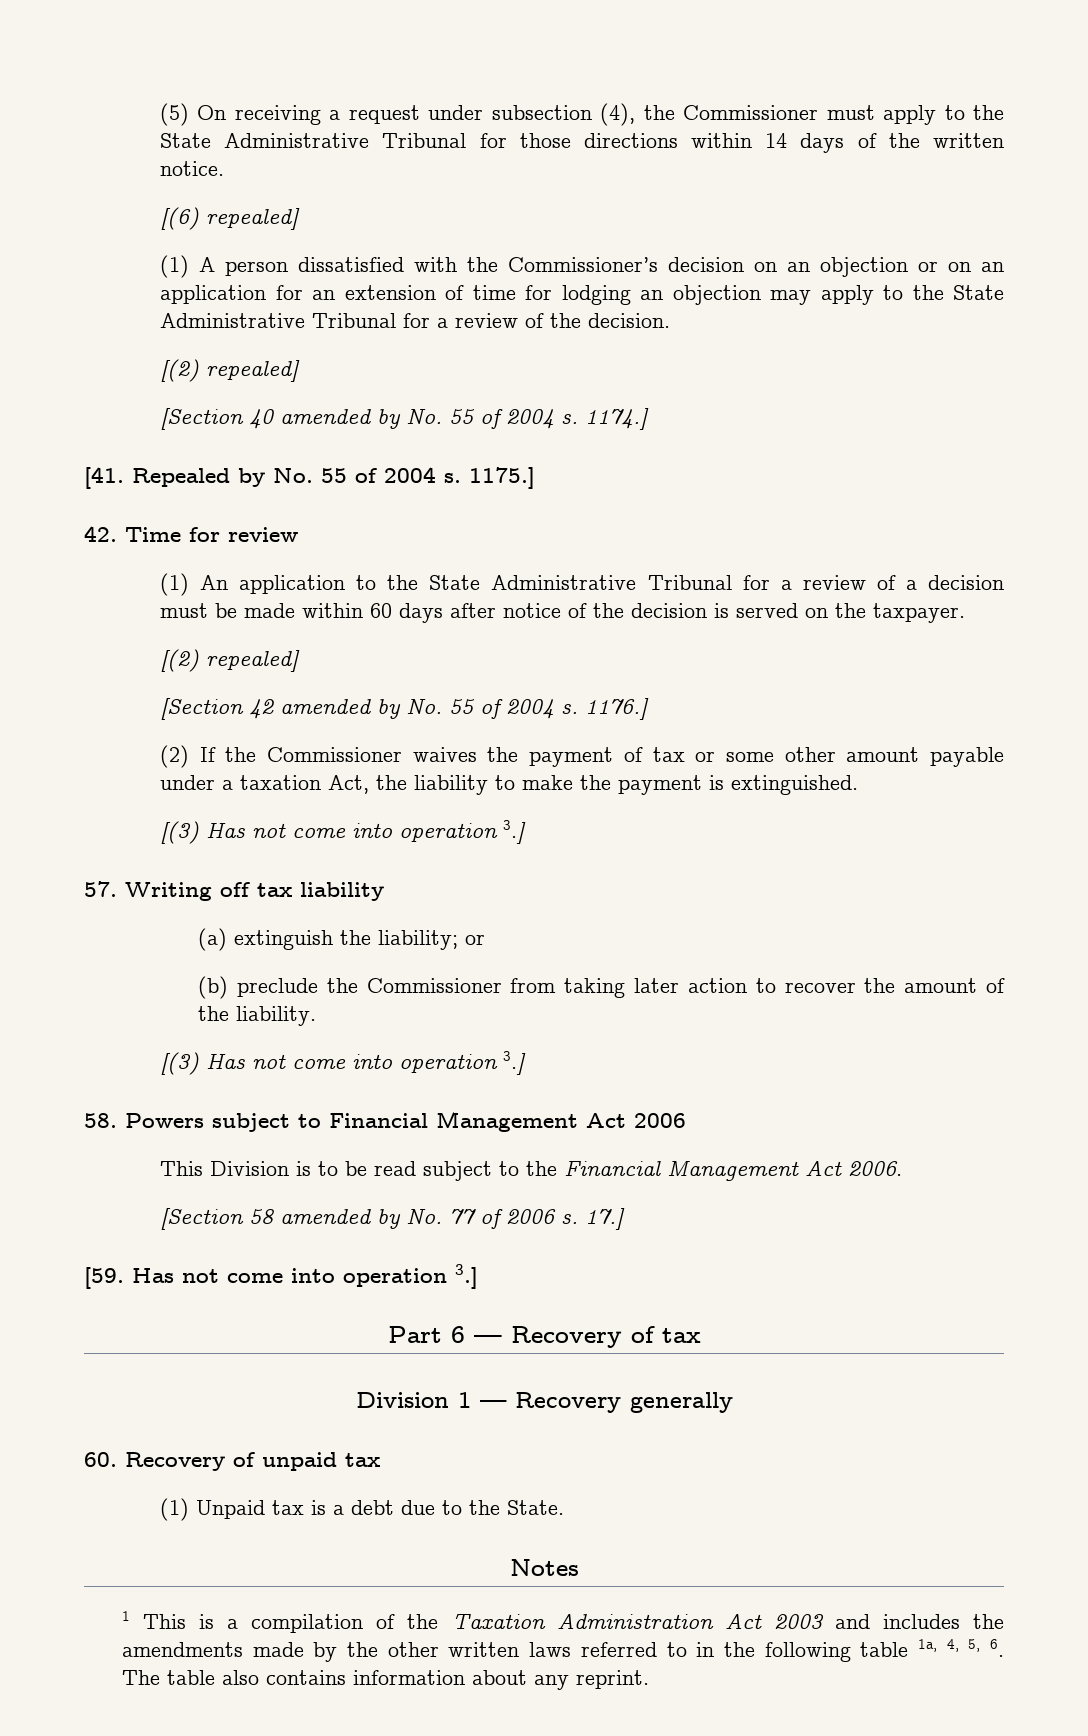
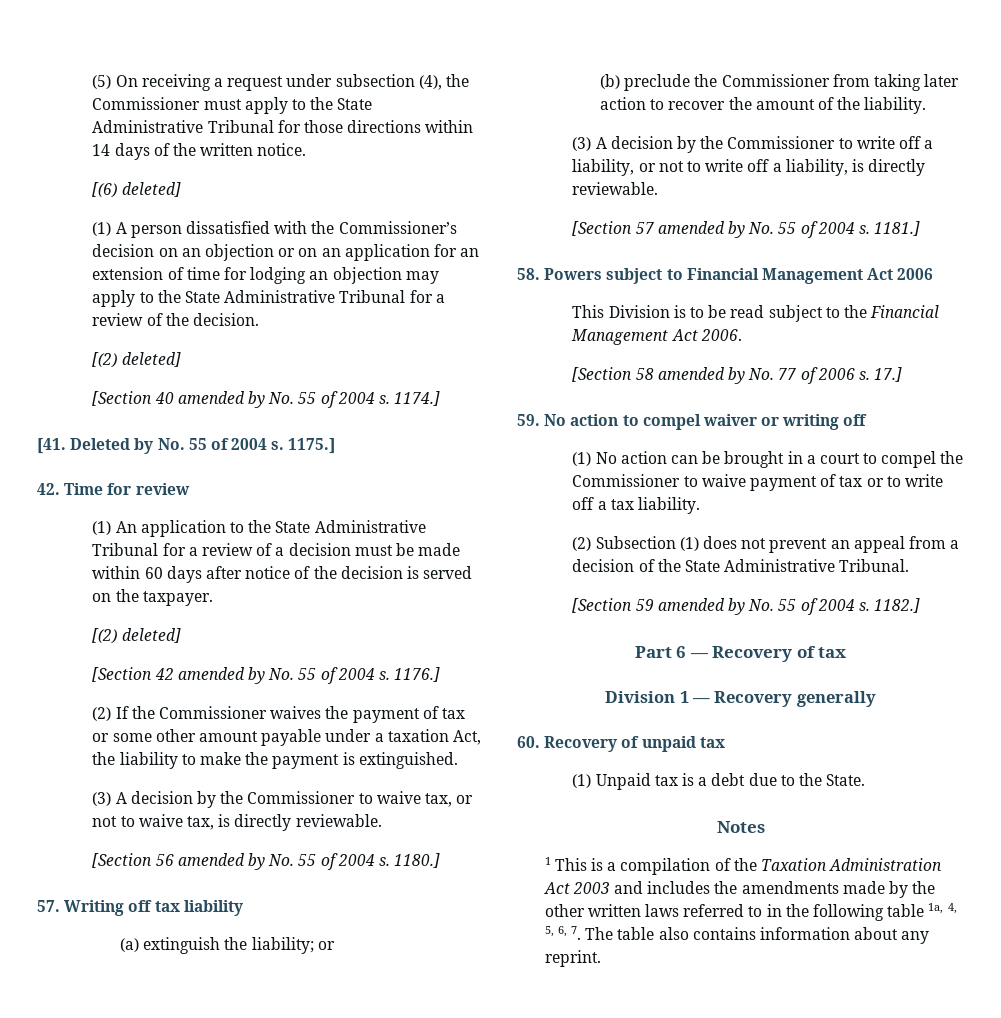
[205,208,300,230] repealed] -> [121,182,181,197] deleted]
[205,360,300,382] repealed] -> [121,352,181,367] deleted]
[132,468,230,487] Repealed -> [70,438,131,450] Deleted
[205,650,300,672] repealed] -> [121,628,181,643] deleted]
[159,820,526,844] [(3) Has not come into operation 3.] -> [92,791,474,808] [92,814,382,831] [92,853,441,870] (3) A decision by the Commissioner to waive tax, or not to waive tax, is directly reviewable. // [Section 56 amended by No. 55 of 2004 s. 1180.]
[159,1051,526,1075] [(3) Has not come into operation 3.] -> [572,136,934,153] [572,159,926,176] [572,182,659,195] [572,221,921,238] (3) A decision by the Commissioner to write off a liability, or not to write off a liability, is directly reviewable. // [Section 57 amended by No. 55 of 2004 s. 1181.]
[84,1264,478,1289] [59. Has not come into operation 3.] -> [517,414,868,430] [572,451,964,468] [572,474,943,491] [572,497,700,514] [572,536,960,553] [572,559,910,572] [572,598,921,615] 59. No action to compel waiver or writing off // (1) No action can be brought in a court to compel the Commissioner to waive payment of tax or to write off a tax liability. // (2) Subsection (1) does not prevent an appeal from a decision of the State Administrative Tribunal. // [Section 59 amended by No. 55 of 2004 s. 1182.]
[990,1639,1005,1657] 6. -> [557,926,582,940] 6, 7.

